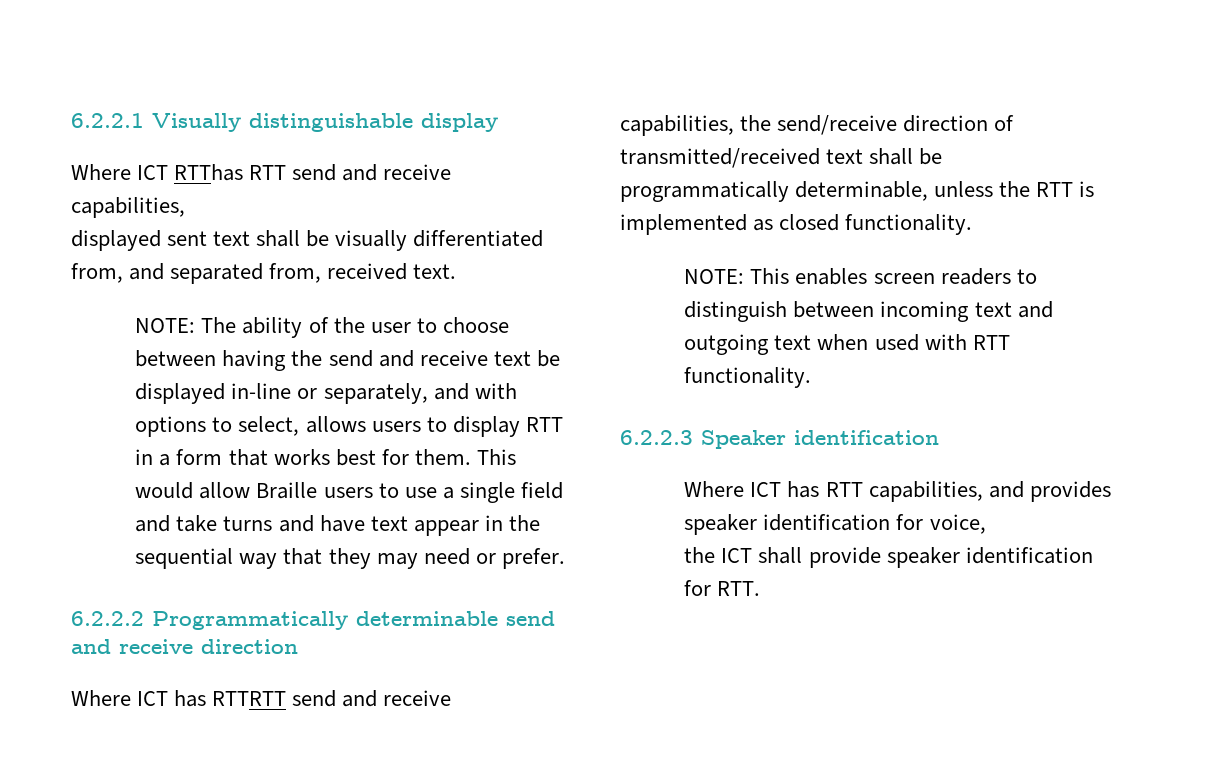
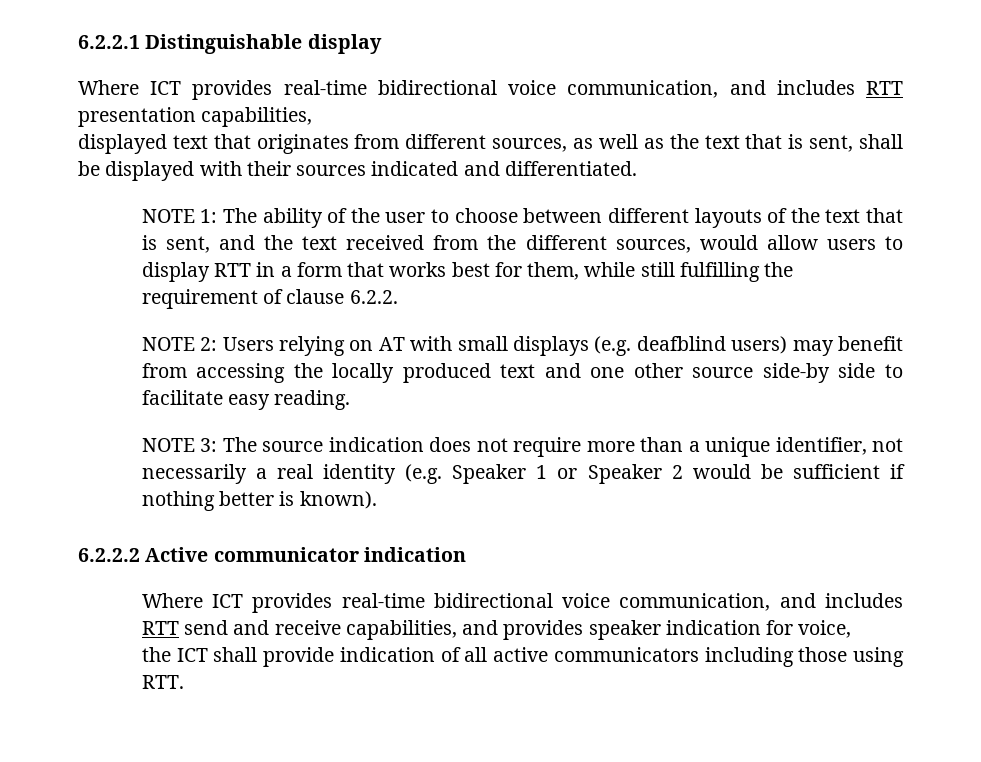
[152,113,413,132] Visually distinguishable -> [145,34,303,54] Distinguishable
[174,164,452,181] [71,197,185,218] [71,230,544,251] [71,263,457,284] [135,318,196,333] RTThas RTT send and receive capabilities, // displayed sent text shall be visually differentiated from, and separated from, received text. // NOTE: -> [192,80,903,100] [78,107,313,127] [78,134,904,154] [78,161,637,181] [141,209,218,223] provides real-time bidirectional voice communication, and includes RTT presentation capabilities, // displayed text that originates from different sources, as well as the text that is sent, shall be displayed with their sources indicated and differentiated. // NOTE 1:
[222,350,560,371] [135,383,517,404] [135,416,366,437] having the send and receive text be displayed in-line or separately, and with options to select, allows -> [607,208,903,228] [141,235,818,253] different layouts of the text that is sent, and the text received from the different sources, would allow
[414,449,516,465] [135,482,563,503] [135,515,540,536] [135,548,565,569] [71,611,555,630] [71,639,298,654] [71,690,452,707] [620,115,1015,136] [620,148,943,168] [620,181,1095,202] [620,214,973,235] [684,268,1037,285] [684,301,1053,322] [684,334,1010,355] [684,367,812,388] [620,430,939,449] [684,481,863,498] them. This would allow Braille users to use a single field and take turns and have text appear in the sequential way that they may need or prefer. // 6.2.2.2 Programmatically determinable send and receive direction // Where ICT has RTTRTT send and receive capabilities, the send/receive direction of transmitted/received text shall be programmatically determinable, unless the RTT is implemented as closed functionality. // NOTE: This enables screen readers to distinguish between incoming text and outgoing text when used with RTT functionality. // 6.2.2.3 Speaker identification // Where ICT has RTT -> [527,262,794,282] [141,289,398,309] [141,336,903,356] [141,363,903,383] [141,390,351,410] [141,437,904,457] [141,464,905,484] [141,491,377,511] [78,547,466,562] [141,593,903,613] [141,620,341,635] them, while still fulfilling the requirement of clause 6.2.2. // NOTE 2: Users relying on AT with small displays (e.g. deafblind users) may benefit from accessing the locally produced text and one other source side-by side to facilitate easy reading. // NOTE 3: The source indication does not require more than a unique identifier, not necessarily a real identity (e.g. Speaker 1 or Speaker 2 would be sufficient if nothing better is known). // 6.2.2.2 Active communicator indication // Where ICT provides real-time bidirectional voice communication, and includes RTT send and receive
[763,514,891,531] identification -> [665,620,761,635] indication
[886,547,1093,568] [684,580,712,596] speaker identification for -> [339,647,904,667] indication of all active communicators including those using

